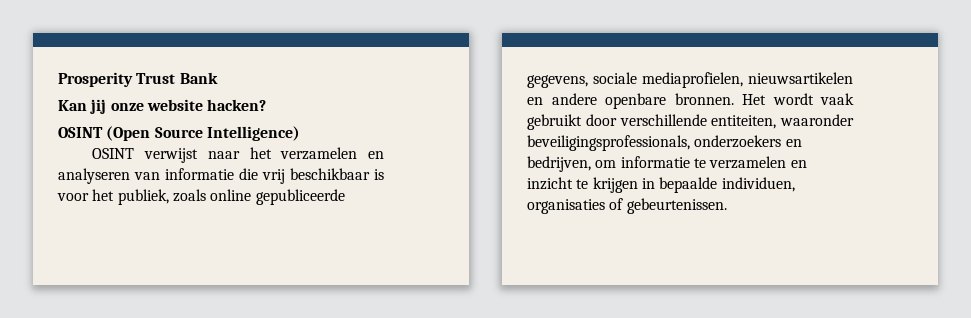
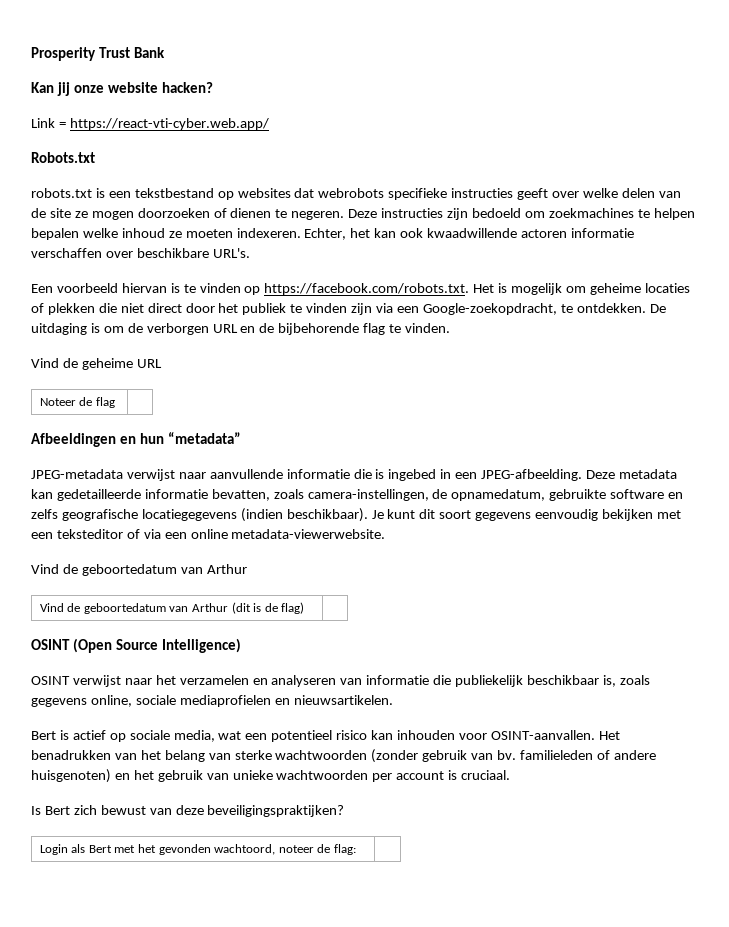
(267, 105) none -> [31,118,269,130] [31,152,95,163] [31,188,681,200] [31,208,695,220] [31,228,634,240] [31,248,250,258] [31,283,690,295] [31,303,666,315] [31,323,451,335] [31,358,162,370] [39,397,115,408] [31,432,241,447] [31,469,677,481] [31,489,684,501] [31,508,681,522] [31,529,386,539] [31,564,247,576] [39,602,305,614] // Link = https://react-vti-cyber.web.app/ // Robots.txt // robots.txt is een tekstbestand op websites dat webrobots specifieke instructies geeft over welke delen van de site ze mogen doorzoeken of dienen te negeren. Deze instructies zijn bedoeld om zoekmachines te helpen bepalen welke inhoud ze moeten indexeren. Echter, het kan ook kwaadwillende actoren informatie verschaffen over beschikbare URL's. // Een voorbeeld hiervan is te vinden op https://facebook.com/robots.txt. Het is mogelijk om geheime locaties of plekken die niet direct door het publiek te vinden zijn via een Google-zoekopdracht, te ontdekken. De uitdaging is om de verborgen URL en de bijbehorende flag te vinden. // Vind de geheime URL // Noteer de flag | // Afbeeldingen en hun “metadata” // JPEG-metadata verwijst naar aanvullende informatie die is ingebed in een JPEG-afbeelding. Deze metadata kan gedetailleerde informatie bevatten, zoals camera-instellingen, de opnamedatum, gebruikte software en zelfs geografische locatiegegevens (indien beschikbaar). Je kunt dit soort gegevens eenvoudig bekijken met een teksteditor of via een online metadata-viewerwebsite. // Vind de geboortedatum van Arthur // Vind de geboortedatum van Arthur (dit is de flag) |
[262,168,384,184] [57,189,345,205] [527,72,853,88] [527,93,854,109] [527,114,854,130] [527,135,802,151] [527,156,807,172] [527,177,795,193] [527,198,727,214] vrij beschikbaar is voor het publiek, zoals online gepubliceerde gegevens, sociale mediaprofielen, nieuwsartikelen en andere openbare bronnen. Het wordt vaak gebruikt door verschillende entiteiten, waaronder beveiligingsprofessionals, onderzoekers en bedrijven, om informatie te verzamelen en inzicht te krijgen in bepaalde individuen, organisaties of gebeurtenissen. -> [455,675,650,687] [31,695,393,707] [31,730,620,742] [31,749,656,763] [31,769,511,783] [31,805,345,817] [39,844,356,855] publiekelijk beschikbaar is, zoals gegevens online, sociale mediaprofielen en nieuwsartikelen. // Bert is actief op sociale media, wat een potentieel risico kan inhouden voor OSINT-aanvallen. Het benadrukken van het belang van sterke wachtwoorden (zonder gebruik van bv. familieleden of andere huisgenoten) en het gebruik van unieke wachtwoorden per account is cruciaal. // Is Bert zich bewust van deze beveiligingspraktijken? // Login als Bert met het gevonden wachtoord, noteer de flag: |

